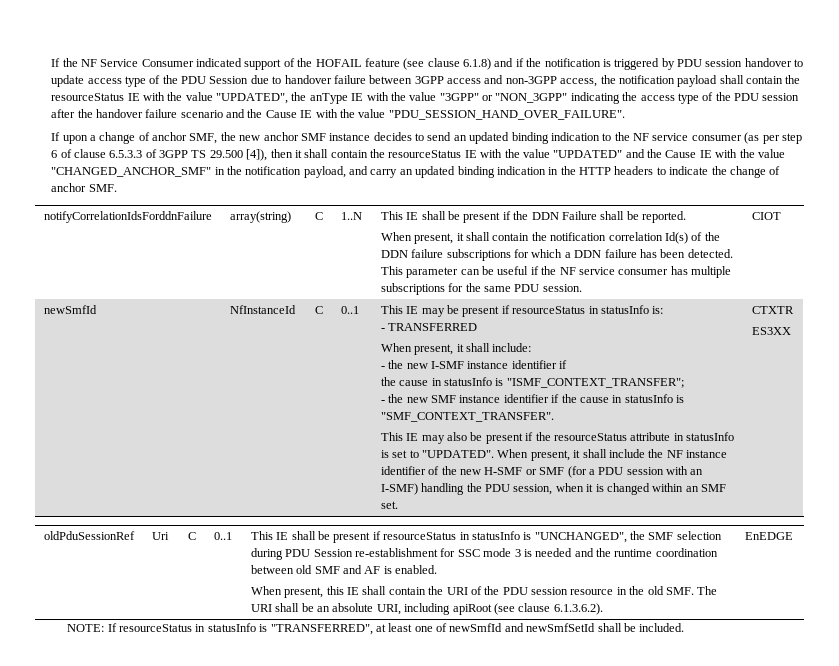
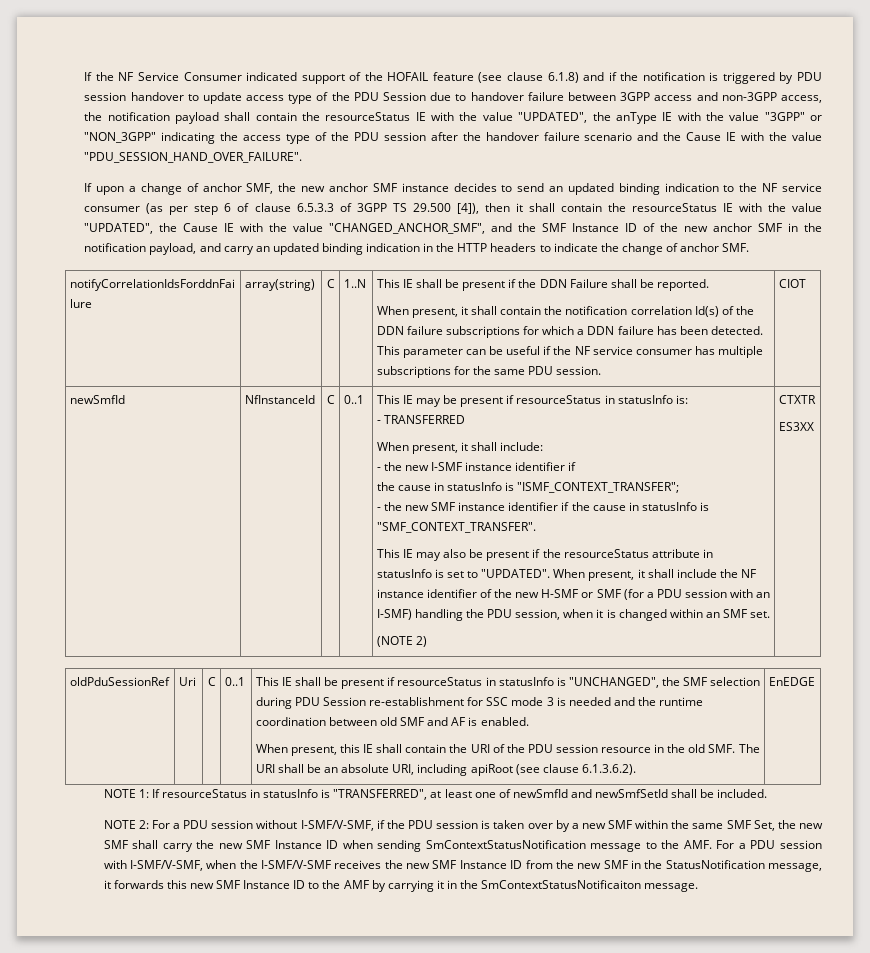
[553,149,785,158] [51,167,212,177] "UPDATED" and the Cause IE with the value "CHANGED_ANCHOR_SMF" -> [84,223,783,234] "UPDATED", the Cause IE with the value "CHANGED_ANCHOR_SMF", and the SMF Instance ID of the new anchor SMF
(398, 505) none -> [376,636,427,647] // (NOTE 2)
[67,624,105,632] NOTE: -> [103,789,149,798] NOTE 1:
(685, 627) none -> [103,820,823,832] [103,840,823,852] [103,860,822,872] [103,880,699,892] // NOTE 2: For a PDU session without I-SMF/V-SMF, if the PDU session is taken over by a new SMF within the same SMF Set, the new SMF shall carry the new SMF Instance ID when sending SmContextStatusNotification message to the AMF. For a PDU session with I-SMF/V-SMF, when the I-SMF/V-SMF receives the new SMF Instance ID from the new SMF in the StatusNotification message, it forwards this new SMF Instance ID to the AMF by carrying it in the SmContextStatusNotificaiton message.

